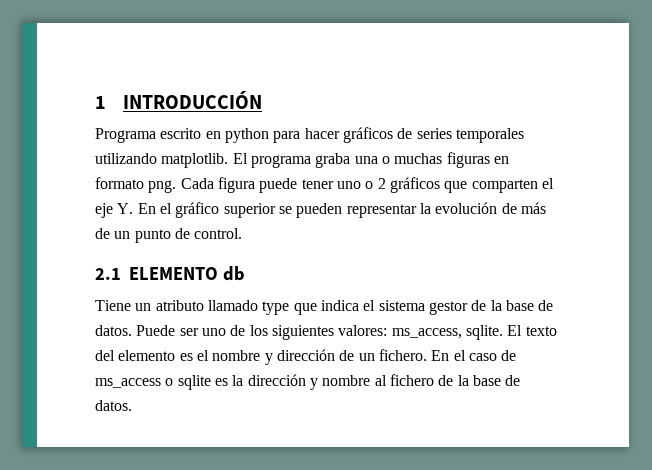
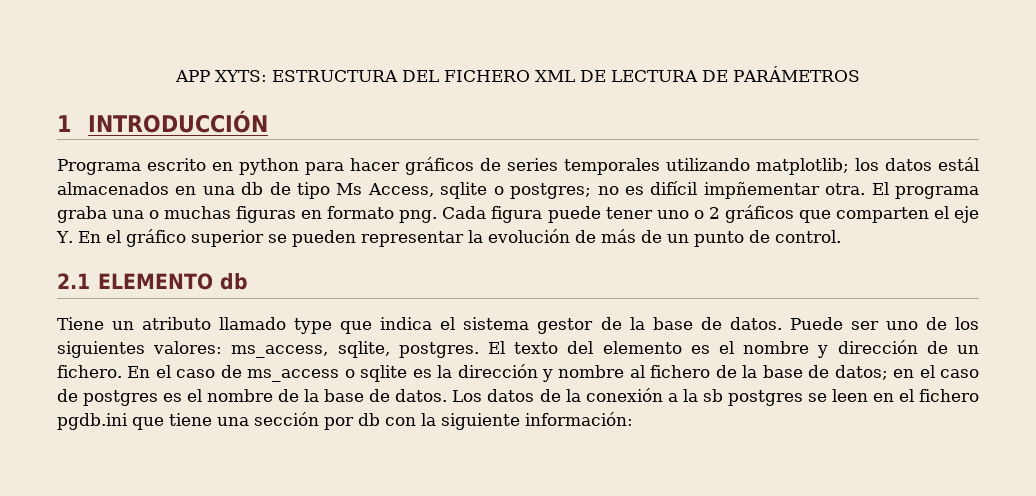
(95, 102) none -> [175,66,861,82] APP XYTS: ESTRUCTURA DEL FICHERO XML DE LECTURA DE PARÁMETROS //
[161,153,229,168] matplotlib. -> [756,157,979,175] [57,181,866,199] matplotlib; los datos estál almacenados en una db de tipo Ms Access, sqlite o postgres; no es difícil impñementar otra.
[465,325,503,340] sqlite. -> [337,341,479,358] sqlite, postgres.
[95,400,132,411] datos. -> [834,365,980,380] [57,388,980,406] [57,412,633,430] datos; en el caso de postgres es el nombre de la base de datos. Los datos de la conexión a la sb postgres se leen en el fichero pgdb.ini que tiene una sección por db con la siguiente información:

